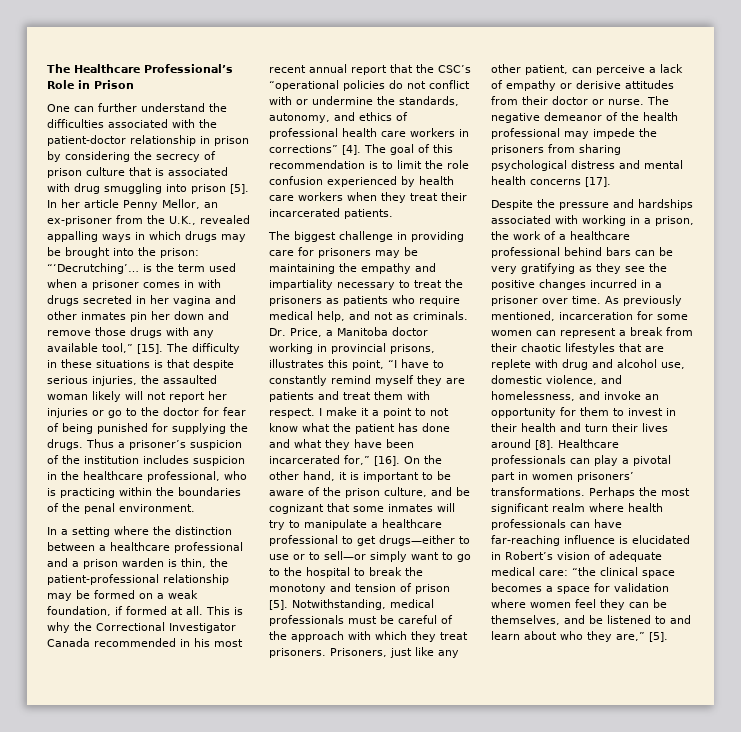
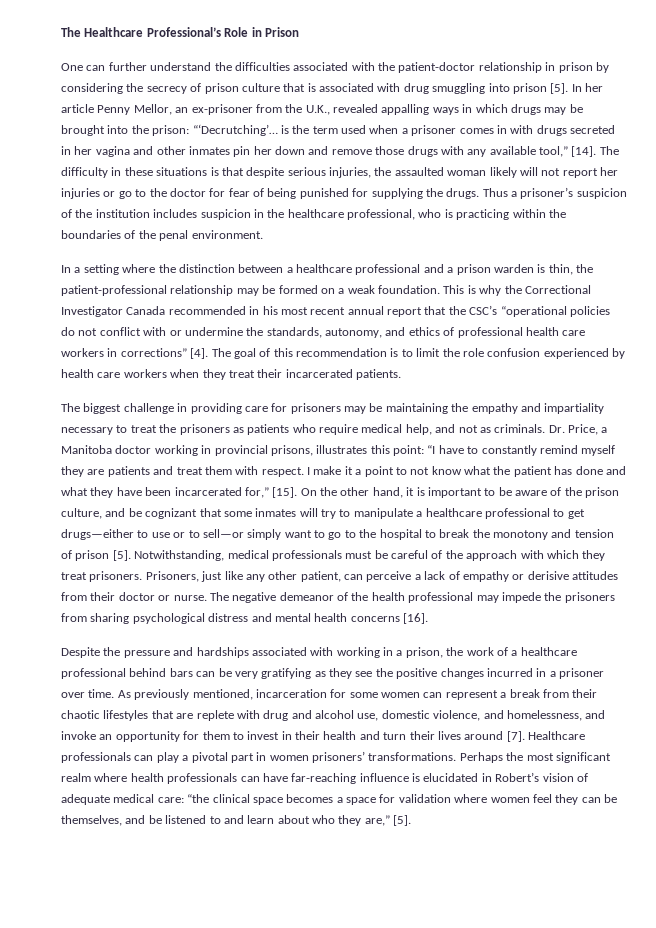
[137,344,163,354] [15]. -> [571,146,597,157] [14].
[47,606,203,616] foundation, if formed at all. -> [378,285,440,294] foundation.
[352,360,384,370] point, -> [393,445,424,456] point:
[374,456,400,466] [16]. -> [272,487,298,498] [15].
[585,177,611,187] [17]. -> [403,613,428,624] [16].
[535,440,554,450] [8]. -> [506,731,525,742] [7].

